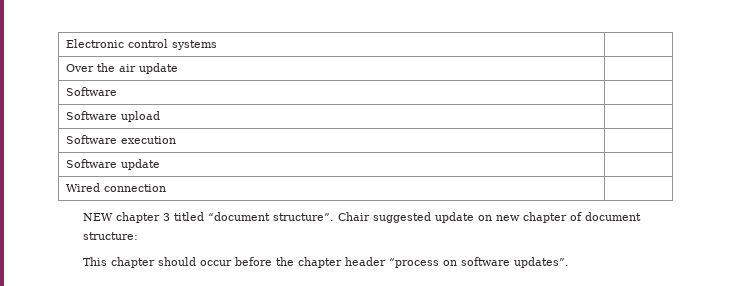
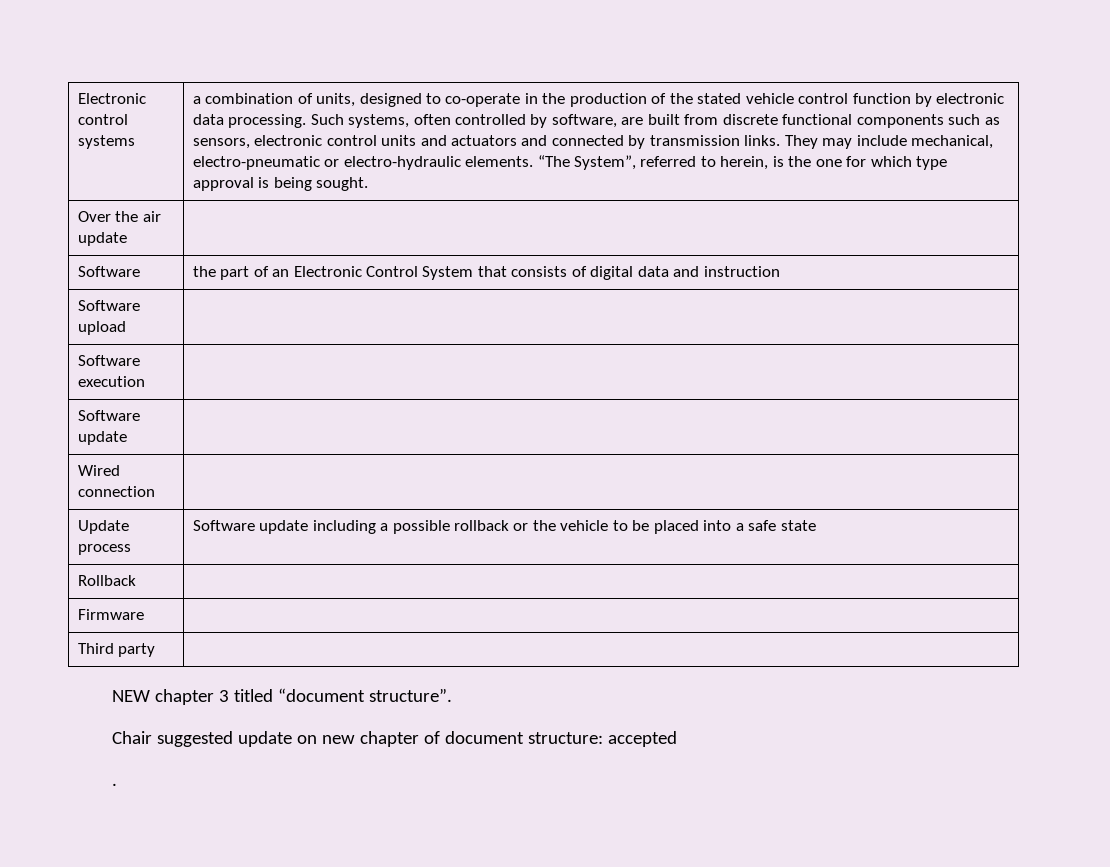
(217, 45) none -> [192,93,1005,107] [192,114,1000,128] [192,135,994,149] [192,155,948,170] [192,177,369,191] a combination of units, designed to co-operate in the production of the stated vehicle control function by electronic data processing. Such systems, often controlled by software, are built from discrete functional components such as sensors, electronic control units and actuators and connected by transmission links. They may include mechanical, electro-pneumatic or electro-hydraulic elements. “The System”, referred to herein, is the one for which type approval is being sought.
(117, 91) none -> [192,266,780,280] the part of an Electronic Control System that consists of digital data and instruction
(166, 188) none -> [77,520,129,534] [77,544,131,555] [192,520,816,534] [77,575,136,586] [77,609,144,620] [77,643,156,657] // Update process | Software update including a possible rollback or the vehicle to be placed into a safe state // Rollback | // Firmware | // Third party |
(335, 217) none -> (453, 695) //
[83,257,570,268] // This chapter should occur before the chapter header “process on software updates”. -> [608,731,678,747] [112,783,118,786] accepted // .

